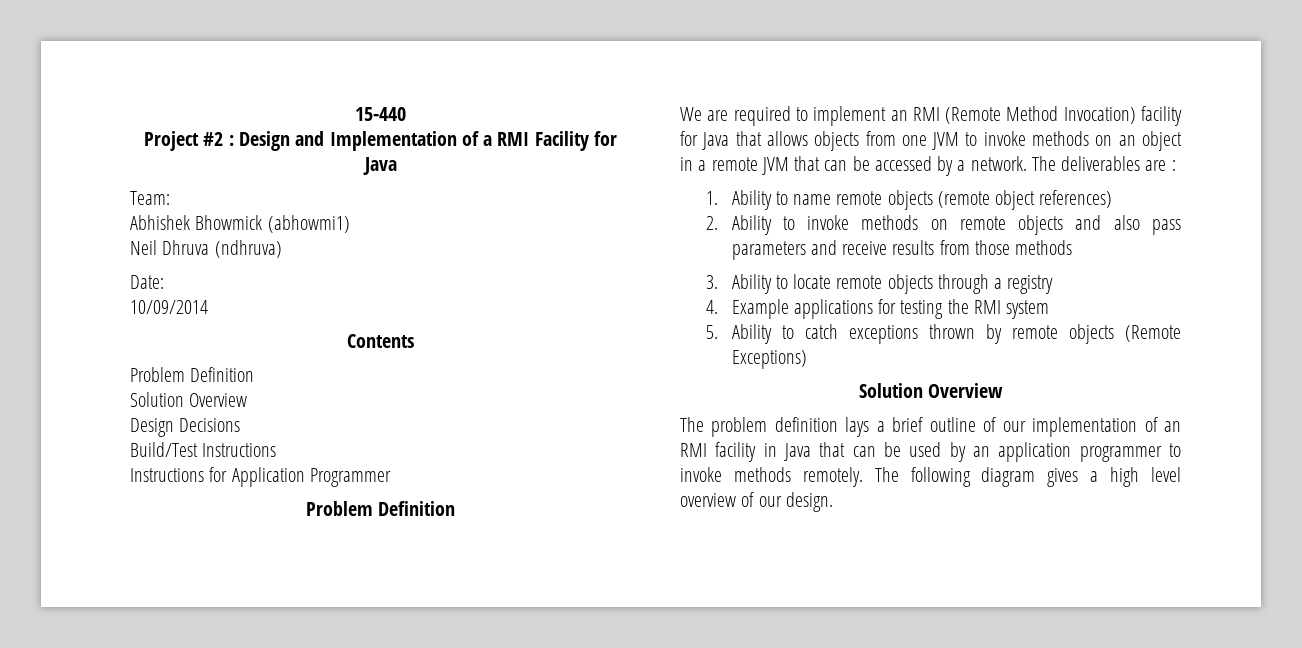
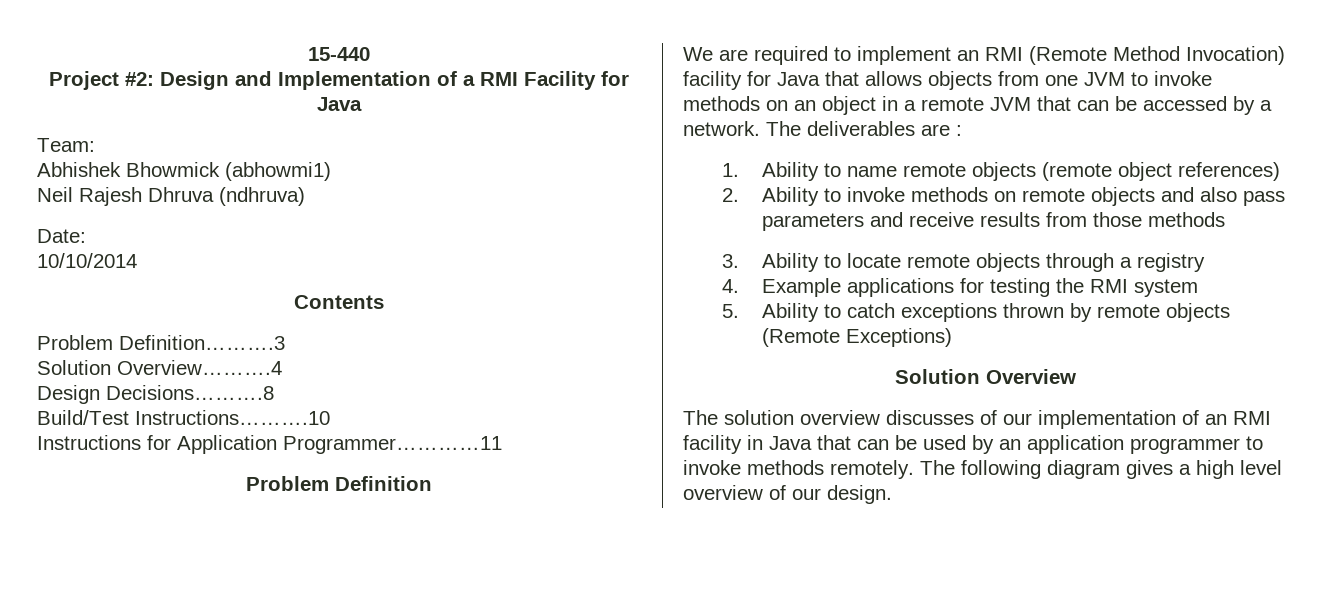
[203,132,234,146] #2 : -> [125,72,154,86] #2:
(157, 247) none -> [79,187,142,206] Rajesh
[130,300,208,314] 10/09/2014 -> [37,253,137,268] 10/10/2014
[190,367,255,382] [130,392,248,407] [130,418,241,437] Definition // Solution Overview // Design Decisions -> [119,335,285,350] [37,360,282,375] [37,385,274,404] Definition……….3 // Solution Overview……….4 // Design Decisions……….8
[202,443,277,457] Instructions -> [135,410,330,425] Instructions……….10
[309,468,391,487] Programmer -> [283,436,502,454] Programmer…………11
[711,417,976,437] problem definition lays a brief outline -> [724,410,974,425] solution overview discusses

